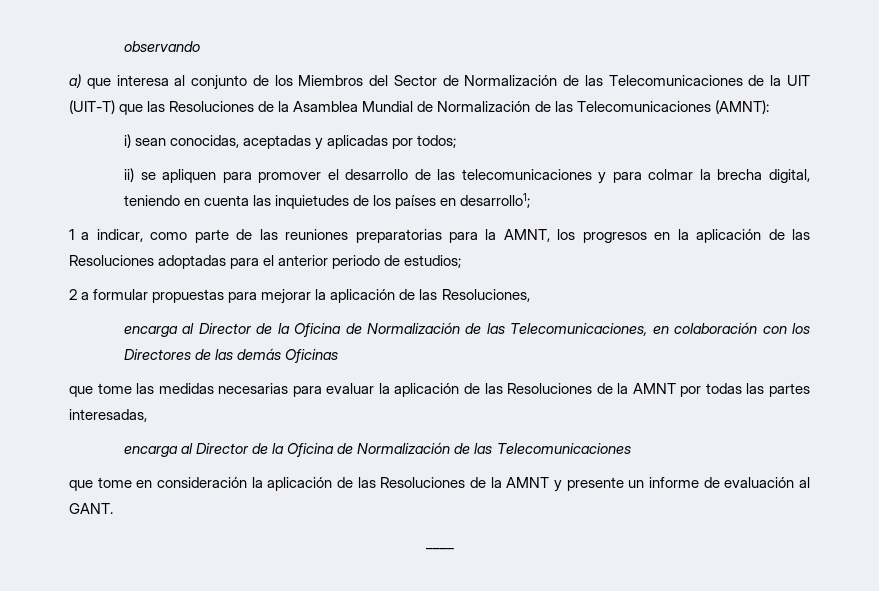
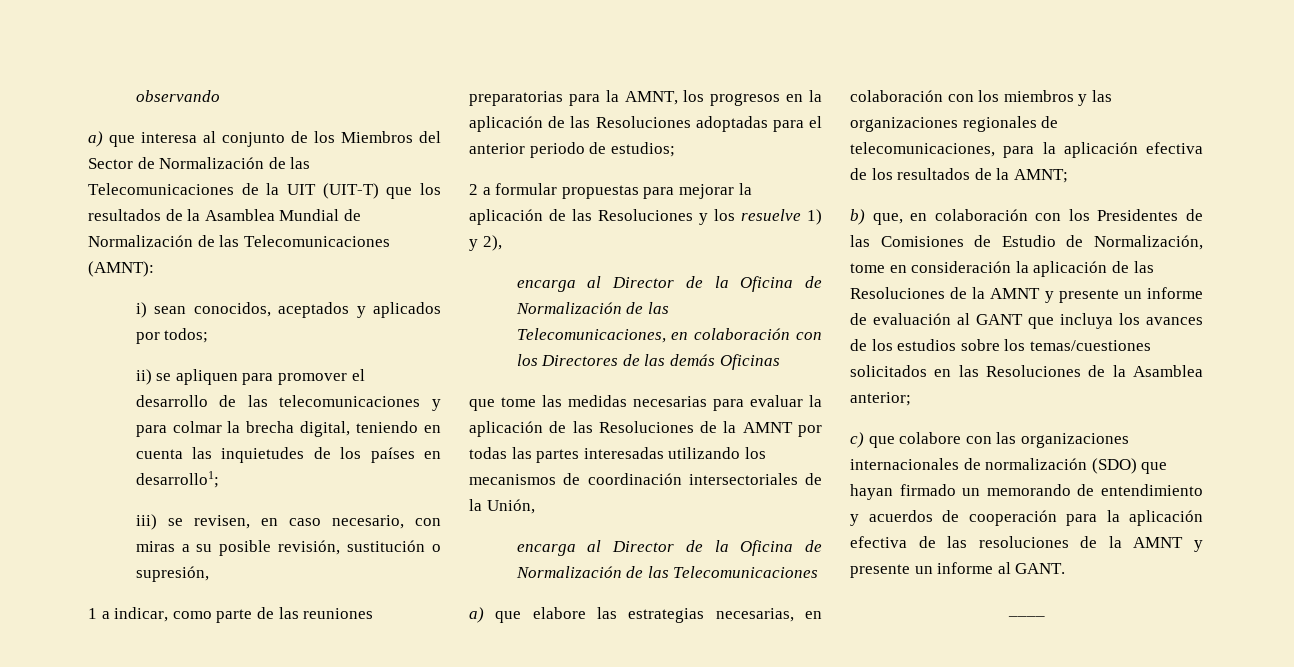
[147,101,255,112] las Resoluciones -> [420,183,441,195] [88,209,161,221] los resultados
[170,135,389,150] conocidas, aceptadas y aplicadas -> [193,302,441,318] conocidos, aceptados y aplicados
(531, 200) none -> [135,514,441,530] [135,540,441,556] [135,566,209,582] // iii) se revisen, en caso necesario, con miras a su posible revisión, sustitución o supresión,
[441,289,530,302] Resoluciones, -> [598,209,822,225] [469,235,502,251] Resoluciones y los resuelve 1) y 2),
[69,409,147,422] interesadas, -> [583,447,766,459] [469,473,822,485] [469,499,535,514] interesadas utilizando los mecanismos de coordinación intersectoriales de la Unión,
[69,480,93,491] que -> [469,607,822,623] [850,90,1112,106] [850,116,1059,132] [850,142,1203,158] [850,168,1068,183] [850,209,1203,225] [850,235,1203,250] a) que elabore las estrategias necesarias, en colaboración con los miembros y las organizaciones regionales de telecomunicaciones, para la aplicación efectiva de los resultados de la AMNT; // b) que, en colaboración con los Presidentes de las Comisiones de Estudio de Normalización,
(810, 482) none -> [976,313,1203,329] [850,339,1151,351] [850,365,1203,377] [850,392,911,406] [850,432,1129,448] [850,458,1168,474] [850,484,1203,500] [850,510,1203,526] [850,536,1203,552] [850,562,1011,578] GANT que incluya los avances de los estudios sobre los temas/cuestiones solicitados en las Resoluciones de la Asamblea anterior; // c) que colabore con las organizaciones internacionales de normalización (SDO) que hayan firmado un memorando de entendimiento y acuerdos de cooperación para la aplicación efectiva de las resoluciones de la AMNT y presente un informe al

